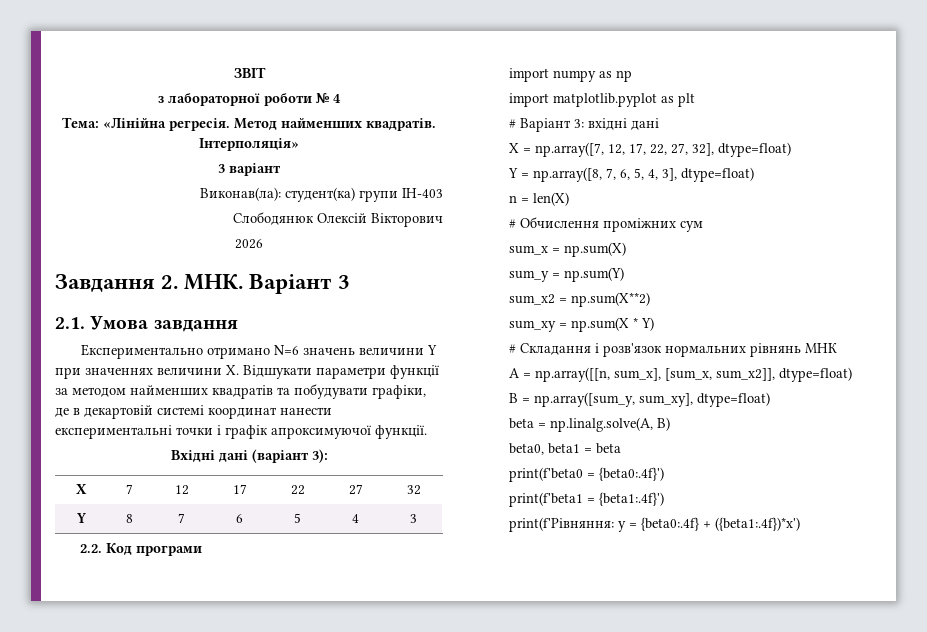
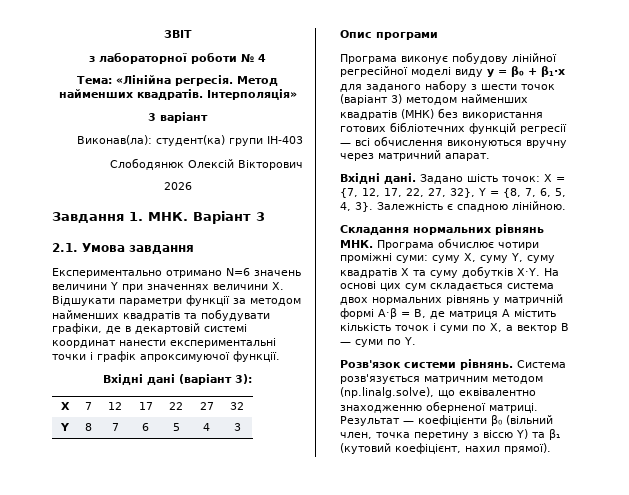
[161,275,179,289] 2. -> [129,212,143,221] 1.
[79,543,132,556] 2.2. Код -> [339,30,372,38] Опис
[508,68,632,82] [508,93,695,107] [508,118,659,132] import numpy as np // import matplotlib.pyplot as plt // # Варіант 3: вхідні дані // -> [339,52,557,64] [339,66,565,77] [339,80,555,92] [339,94,528,105] [339,108,543,120] [339,122,567,134] [339,136,567,148] [339,150,490,161] [339,173,540,184] Програма виконує побудову лінійної регресійної моделі виду y = β₀ + β₁·x для заданого набору з шести точок (варіант 3) методом найменших квадратів (МНК) без використання готових бібліотечних функцій регресії — всі обчислення виконуються вручну через матричний апарат. // Вхідні дані. Задано шість точок:
[534,142,604,157] np.array([7, -> [339,188,358,198] {7,
[691,142,791,157] 32], dtype=float) // -> [449,188,475,198] 32},
[532,167,602,182] np.array([8, -> [502,188,521,198] {8,
[661,167,754,182] [508,192,569,206] [508,217,703,232] [508,242,626,257] [508,267,624,282] [508,292,650,307] [508,317,654,332] [508,343,837,357] [508,367,852,382] [508,392,770,407] [508,417,670,432] [508,443,621,455] [508,467,664,482] [508,492,664,507] [508,517,800,532] 3], dtype=float) // n = len(X) // # Обчислення проміжних сум // sum_x = np.sum(X) // sum_y = np.sum(Y) // sum_x2 = np.sum(X**2) // sum_xy = np.sum(X * Y) // # Складання і розв'язок нормальних рівнянь МНК // A = np.array([[n, sum_x], [sum_x, sum_x2]], dtype=float) // B = np.array([sum_y, sum_xy], dtype=float) // beta = np.linalg.solve(A, B) // beta0, beta1 = beta // print(f'beta0 = {beta0:.4f}') // print(f'beta1 = {beta1:.4f}') // print(f'Рівняння: y = {beta0:.4f} + ({beta1:.4f})*x') -> [354,201,566,212] [339,224,544,235] [339,238,539,250] [339,253,555,263] [339,266,559,278] [339,281,554,291] [339,294,563,305] [339,308,556,319] [339,323,569,333] [339,337,416,347] [339,359,566,370] [339,374,543,384] [339,387,536,398] [339,401,538,413] [339,415,553,426] [339,429,560,440] [339,443,551,454] 3}. Залежність є спадною лінійною. // Складання нормальних рівнянь МНК. Програма обчислює чотири проміжні суми: суму X, суму Y, суму квадратів X та суму добутків X·Y. На основі цих сум складається система двох нормальних рівнянь у матричній формі A·β = B, де матриця A містить кількість точок і суми по X, а вектор B — суми по Y. // Розв'язок системи рівнянь. Система розв'язується матричним методом (np.linalg.solve), що еквівалентно знаходженню оберненої матриці. Результат — коефіцієнти β₀ (вільний член, точка перетину з віссю Y) та β₁ (кутовий коефіцієнт, нахил прямої).

